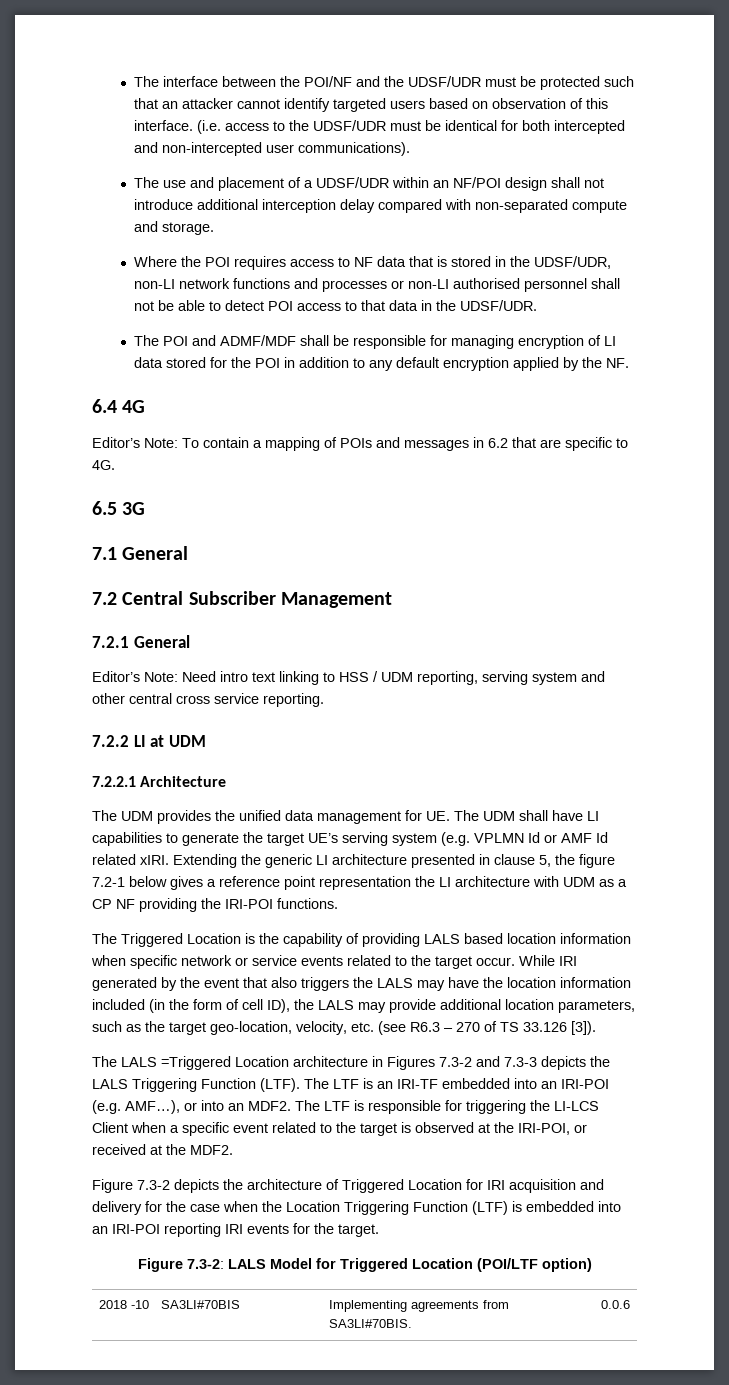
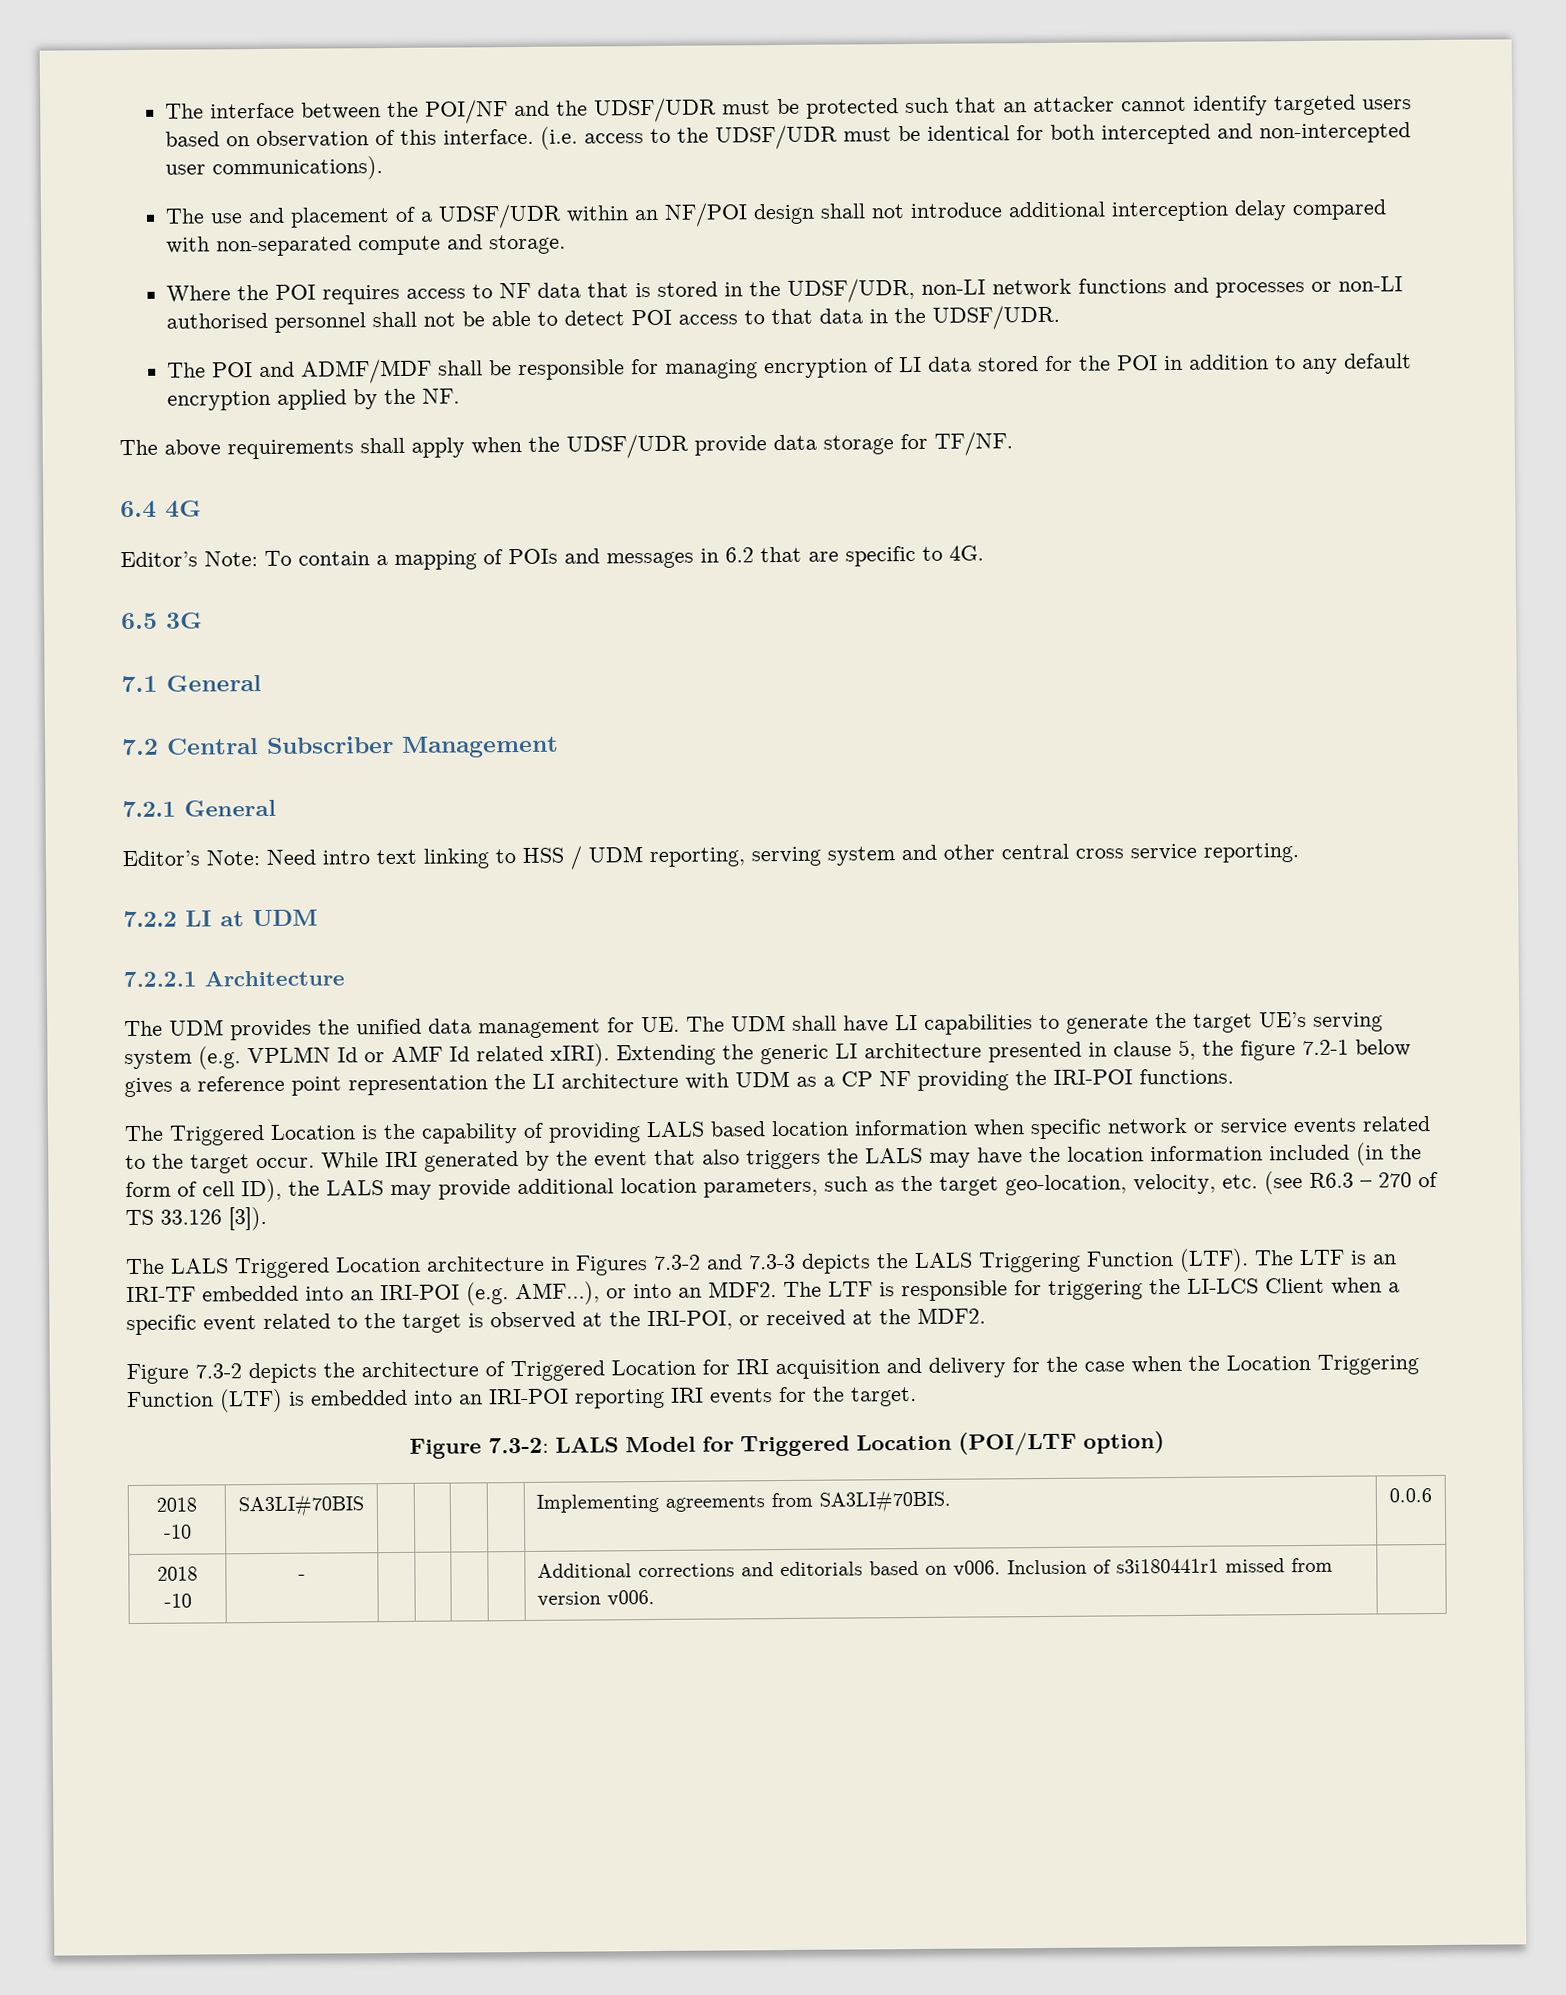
(630, 363) none -> [119,431,1013,460] // The above requirements shall apply when the UDSF/UDR provide data storage for TF/NF.
[140,855,169,865] xIRI. -> [550,1043,610,1067] xIRI).
[161,1056,231,1070] =Triggered -> [234,1257,330,1279] Triggered
(630, 1304) none -> [157,1566,198,1581] [163,1593,192,1608] [298,1574,306,1580] [536,1557,1333,1578] [536,1590,655,1607] // 2018 -10 | - | | | | | Additional corrections and editorials based on v006. Inclusion of s3i180441r1 missed from version v006. |

